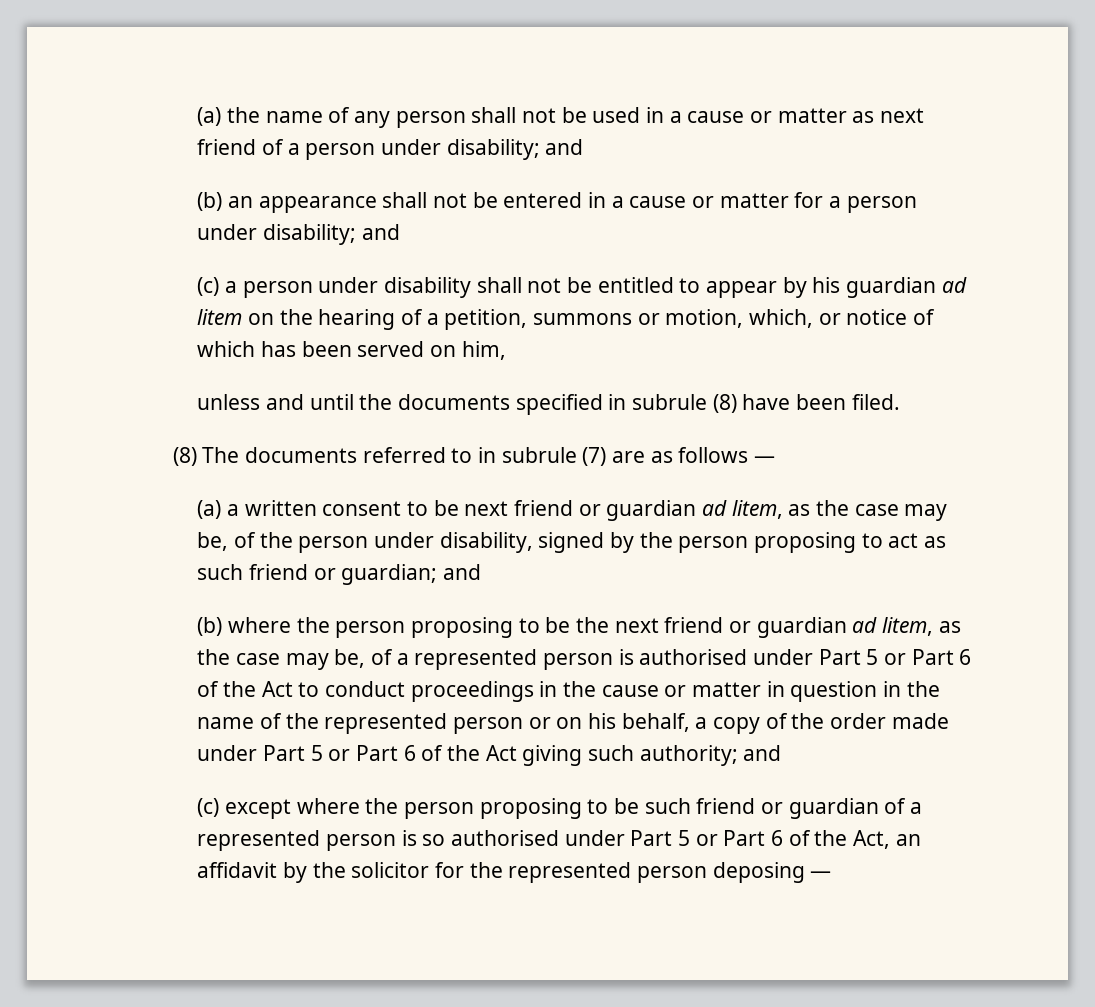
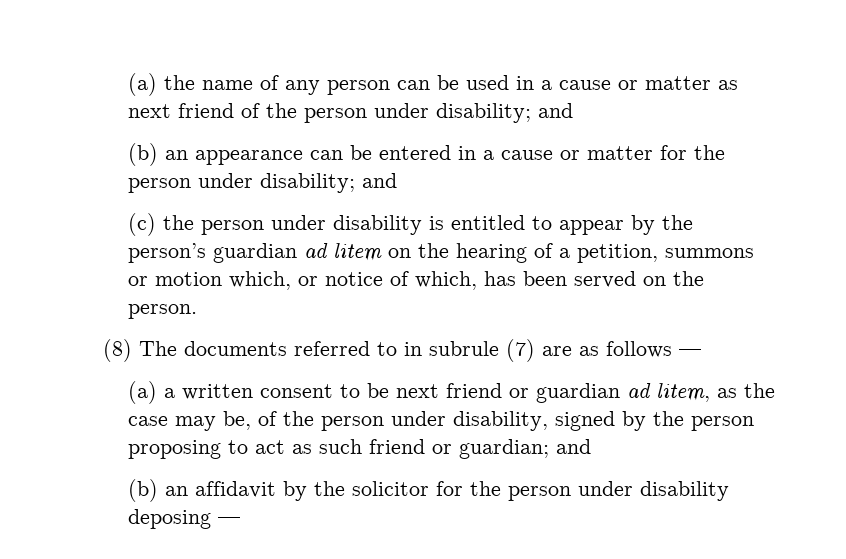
[471,107,556,123] shall not -> [396,80,430,90] can
[287,143,300,155] a -> [265,103,297,118] the
[382,192,467,208] shall not -> [309,150,343,160] can
[828,196,841,208] a -> [693,145,725,160] the
[224,277,592,298] a person under disability shall not be -> [162,215,444,235] the person under disability is
[812,277,841,293] his -> [661,215,693,230] [127,243,206,263] the person’s
[665,309,744,328] motion, -> [154,272,222,286] motion
[197,341,256,357] which -> [414,271,477,290] which,
[461,341,506,360] [197,394,900,415] him, // unless and until the documents specified in subrule (8) have been filed. -> [672,271,704,286] [127,304,197,319] the person.
[227,617,961,638] [197,649,972,670] [197,681,940,702] [197,713,949,734] [197,745,782,766] [197,798,922,819] [197,830,890,851] where the person proposing to be the next friend or guardian ad litem, as the case may be, of a represented person is authorised under Part 5 or Part 6 of the Act to conduct proceedings in the cause or matter in question in the name of the represented person or on his behalf, a copy of the order made under Part 5 or Part 6 of the Act giving such authority; and // (c) except where the person proposing to be such friend or guardian of a represented person is so authorised under Part 5 or Part 6 of the Act, -> (158, 490) none
[508,862,707,883] represented person -> [507,481,729,501] person under disability

